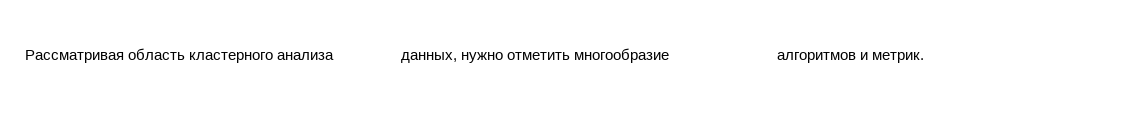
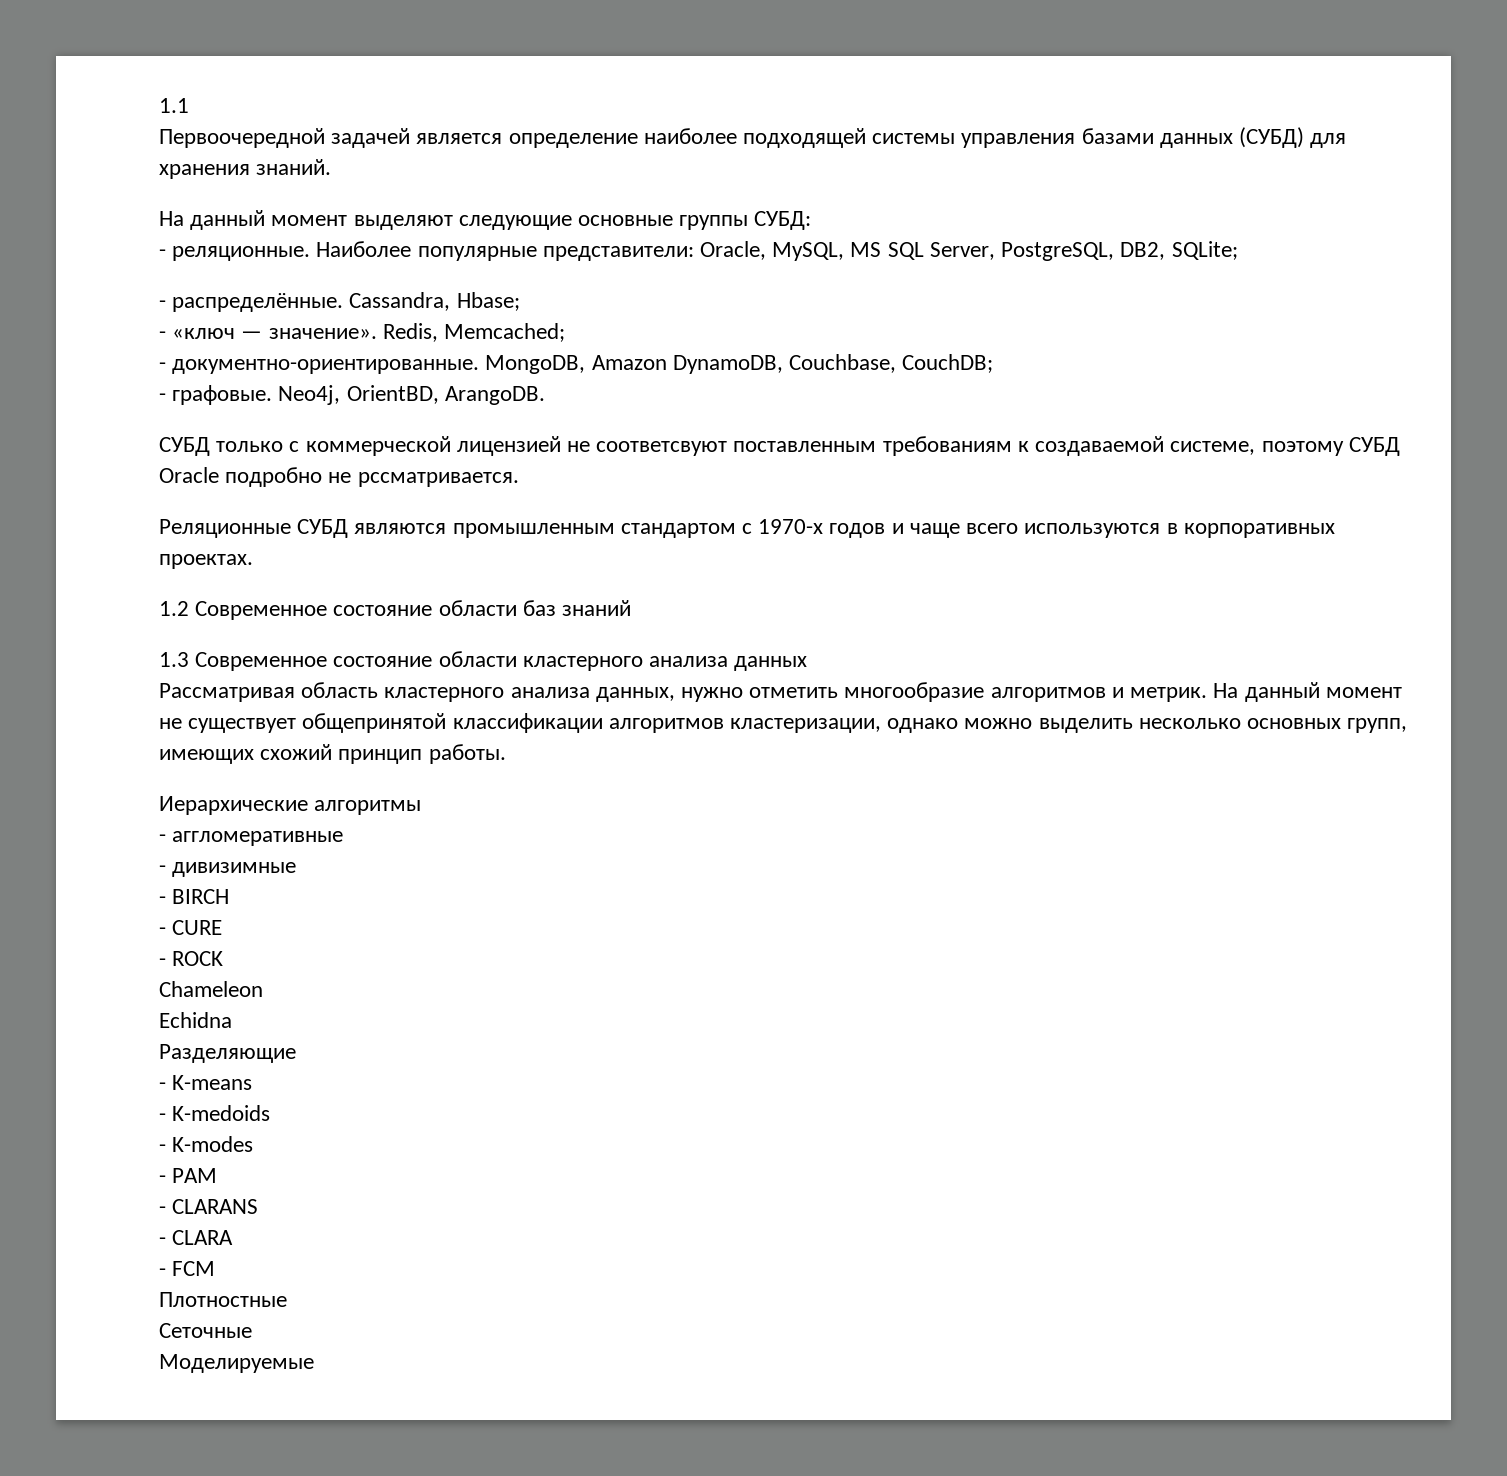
(25, 56) none -> [159,98,189,113] [159,127,1347,148] [159,159,332,179] [159,210,812,230] [159,241,1238,261] [159,292,520,312] [159,323,566,342] [159,354,994,374] [159,385,545,405] [159,436,1400,456] [159,467,519,487] [159,519,1335,538] [159,554,253,569] [159,600,632,620] [159,651,808,671] 1.1 // Первоочередной задачей является определение наиболее подходящей системы управления базами данных (СУБД) для хранения знаний. // На данный момент выделяют следующие основные группы СУБД: // - реляционные. Наиболее популярные представители: Oracle, MySQL, MS SQL Server, PostgreSQL, DB2, SQLite; // - распределённые. Cassandra, Hbase; // - «ключ — значение». Redis, Memcached; // - документно-ориентированные. MongoDB, Amazon DynamoDB, Couchbase, CouchDB; // - графовые. Neo4j, OrientBD, ArangoDB. // СУБД только с коммерческой лицензией не соответсвуют поставленным требованиям к создаваемой системе, поэтому СУБД Oracle подробно не рссматривается. // Реляционные СУБД являются промышленным стандартом с 1970-х годов и чаще всего используются в корпоративных проектах. // 1.2 Современное состояние области баз знаний // 1.3 Современное состояние области кластерного анализа данных //
(925, 57) none -> [1213,682,1402,702] [159,713,1408,733] [159,744,506,764] [159,796,422,815] [159,831,344,846] [159,862,297,877] [159,889,230,904] [159,920,223,935] [159,951,224,966] [159,981,263,997] [159,1012,232,1028] [159,1044,296,1063] [159,1075,253,1090] [159,1105,271,1121] [159,1136,254,1152] [159,1168,218,1183] [159,1199,259,1214] [159,1230,234,1245] [159,1261,216,1276] [159,1292,287,1307] [159,1323,252,1338] [159,1354,314,1373] На данный момент не существует общепринятой классификации алгоритмов кластеризации, однако можно выделить несколько основных групп, имеющих схожий принцип работы. // Иерархические алгоритмы // - аггломеративные // - дивизимные // - BIRCH // - CURE // - ROCK // Chameleon // Echidna // Разделяющие // - K-means // - K-medoids // - K-modes // - PAM // - CLARANS // - CLARA // - FCM // Плотностные // Сеточные // Моделируемые

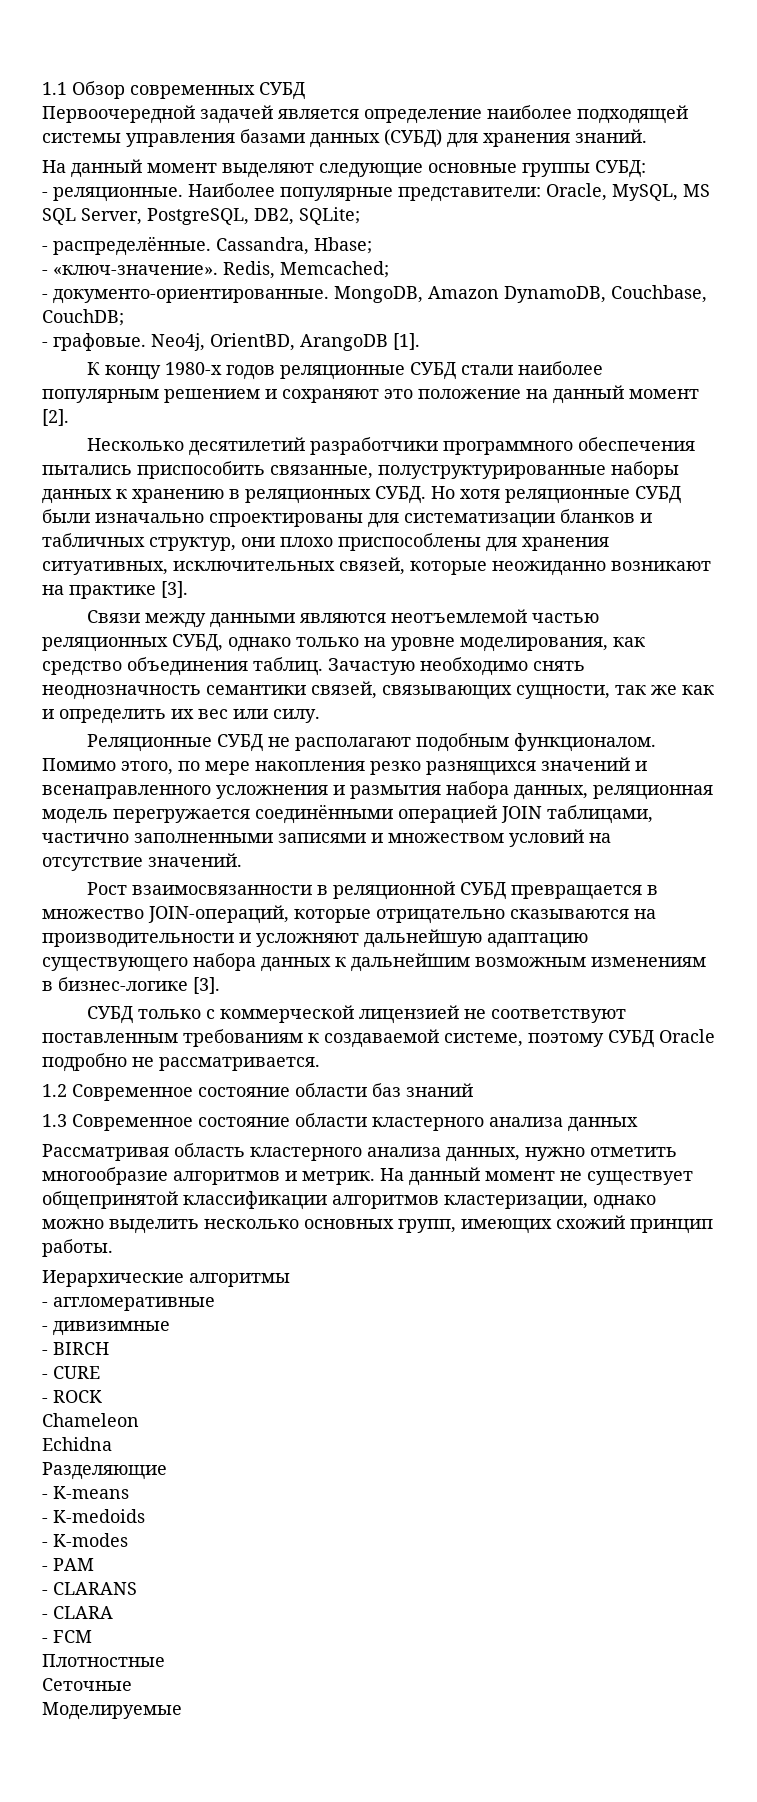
(189, 105) none -> [72,81,305,100] Обзор современных СУБД
[172,328,377,339] «ключ — значение». -> [53,265,218,275] «ключ-значение».
[172,359,480,374] документно-ориентированные. -> [53,289,329,304] документо-ориентированные.
[444,386,545,405] ArangoDB. -> [300,333,420,351] [86,361,603,380] [42,385,699,404] [42,409,69,426] [86,437,695,456] [42,461,679,479] [42,486,681,504] [42,509,652,528] [42,533,609,552] [42,557,711,576] [42,581,188,599] [86,609,599,628] [42,634,645,652] [42,657,585,676] [42,681,714,700] [42,709,320,724] [86,733,656,752] [42,757,647,776] [42,781,713,800] [42,804,653,824] [42,829,611,847] [42,853,242,871] [86,881,658,900] [42,905,656,924] [42,929,588,948] [42,953,706,972] [42,977,220,994] ArangoDB [1]. // К концу 1980-х годов реляционные СУБД стали наиболее популярным решением и сохраняют это положение на данный момент [2]. // Несколько десятилетий разработчики программного обеспечения пытались приспособить связанные, полуструктурированные наборы данных к хранению в реляционных СУБД. Но хотя реляционные СУБД были изначально спроектированы для систематизации бланков и табличных структур, они плохо приспособлены для хранения ситуативных, исключительных связей, которые неожиданно возникают на практике [3]. // Связи между данными являются неотъемлемой частью реляционных СУБД, однако только на уровне моделирования, как средство объединения таблиц. Зачастую необходимо снять неоднозначность семантики связей, связывающих сущности, так же как и определить их вес или силу. // Реляционные СУБД не располагают подобным функционалом. Помимо этого, по мере накопления резко разнящихся значений и всенаправленного усложнения и размытия набора данных, реляционная модель перегружается соединёнными операцией JOIN таблицами, частично заполненными записями и множеством условий на отсутствие значений. // Рост взаимосвязанности в реляционной СУБД превращается в множество JOIN-операций, которые отрицательно сказываются на производительности и усложняют дальнейшую адаптацию существующего набора данных к дальнейшим возможным изменениям в бизнес-логике [3].
[596,441,728,456] соответсвуют -> [490,1009,626,1023] соответствуют
[357,472,519,487] [159,519,1335,538] [159,554,253,569] рссматривается. // Реляционные СУБД являются промышленным стандартом с 1970-х годов и чаще всего используются в корпоративных проектах. -> [159,1057,320,1071] рассматривается.

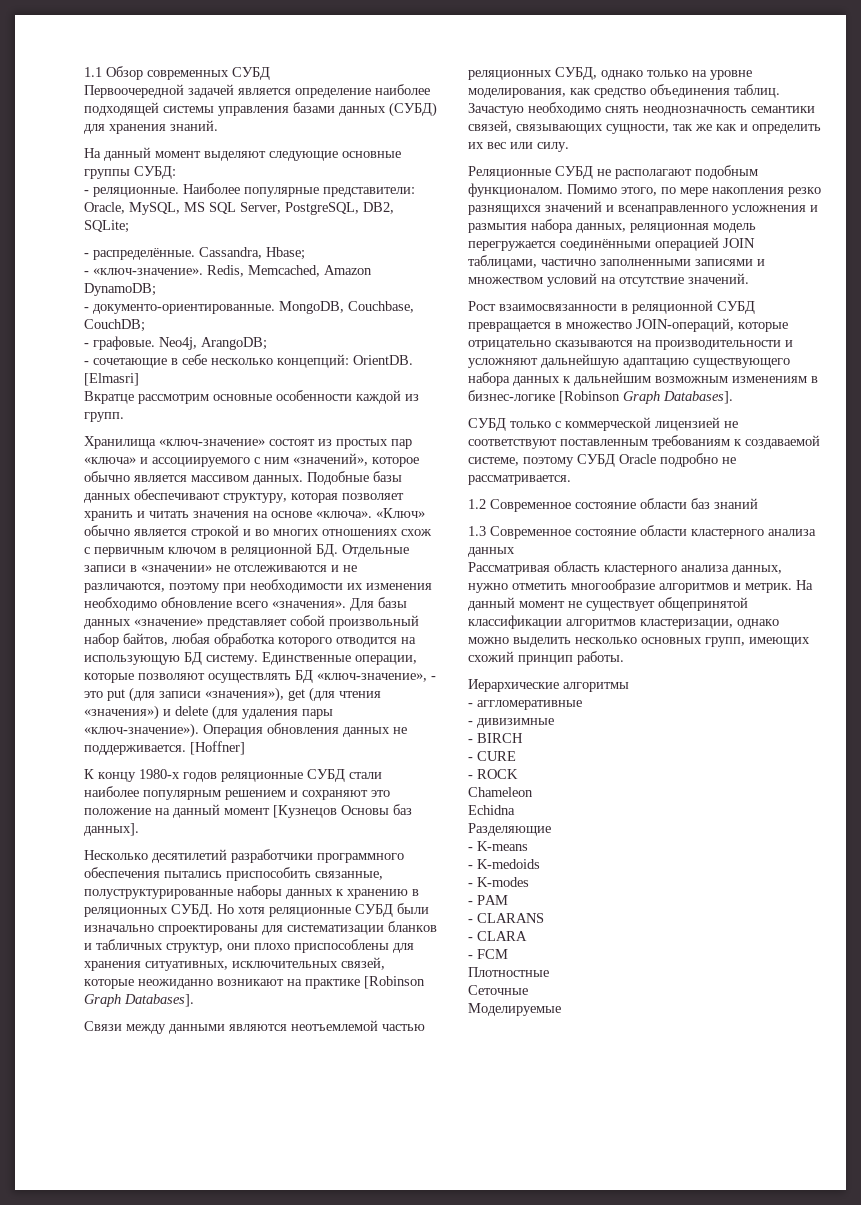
[280,261,389,278] Memcached; -> [248,265,372,277] [84,283,156,296] Memcached, Amazon DynamoDB;
[428,286,606,303] Amazon DynamoDB, -> (344, 307) none
[210,333,420,351] OrientBD, ArangoDB [1]. -> [201,337,267,350] [84,354,413,368] [84,373,139,386] [84,390,419,404] [84,412,124,422] [84,436,412,449] [84,453,419,467] [84,471,402,485] [84,489,404,503] [84,508,425,521] [84,525,432,539] [84,543,409,557] [84,565,357,572] [84,579,432,593] [84,597,407,611] [84,615,419,629] [84,633,416,647] [84,652,417,665] [84,670,436,683] [84,687,381,702] [84,705,333,720] [84,723,407,738] [84,741,245,755] ArangoDB; // - сочетающие в себе несколько концепций: OrientDB. [Elmasri] // Вкратце рассмотрим основные особенности каждой из групп. // Хранилища «ключ-значение» состоят из простых пар «ключа» и ассоциируемого с ним «значений», которое обычно является массивом данных. Подобные базы данных обеспечивают структуру, которая позволяет хранить и читать значения на основе «ключа». «Ключ» обычно является строкой и во многих отношениях схож с первичным ключом в реляционной БД. Отдельные записи в «значении» не отслеживаются и не различаются, поэтому при необходимости их изменения необходимо обновление всего «значения». Для базы данных «значение» представляет собой произвольный набор байтов, любая обработка которого отводится на использующую БД систему. Единственные операции, которые позволяют осуществлять БД «ключ-значение», - это put (для записи «значения»), get (для чтения «значения») и delete (для удаления пары «ключ-значение»). Операция обновления данных не поддерживается. [Hoffner]
[42,409,69,426] [2]. -> [273,804,412,818] [84,823,139,836] [Кузнецов Основы баз данных].
[161,581,188,598] [3]. -> [364,976,425,989] [84,994,194,1007] [Robinson Graph Databases].
[193,977,220,994] [3]. -> [559,391,733,404] [Robinson Graph Databases].

